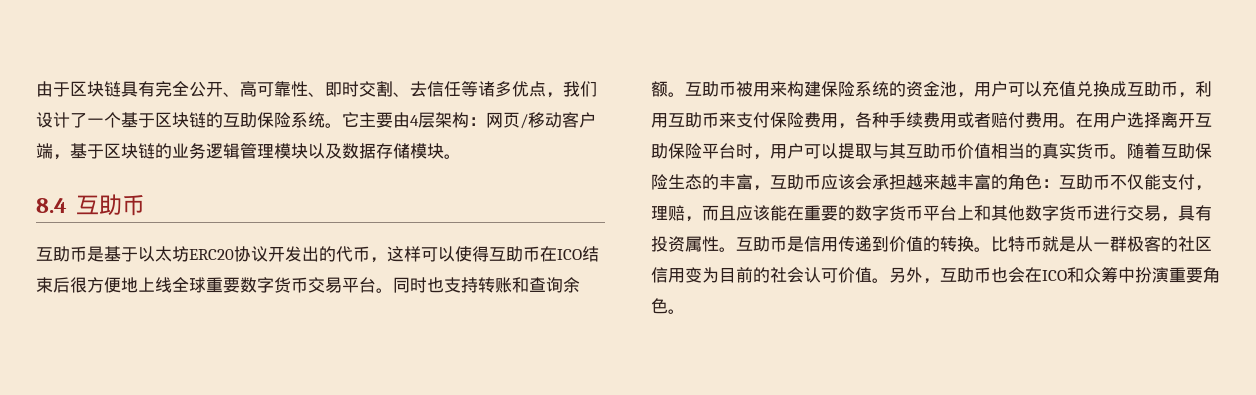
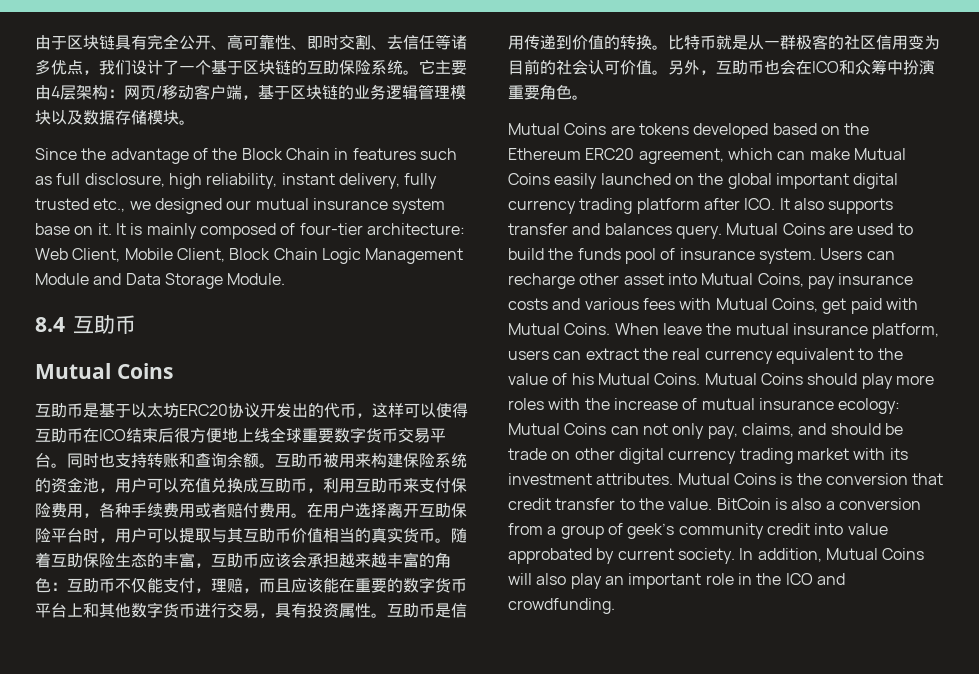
(461, 156) none -> [35,148,457,164] [35,173,438,189] [35,198,446,214] [35,223,465,239] [35,248,464,264] [35,273,286,289] // Since the advantage of the Block Chain in features such as full disclosure, high reliability, instant delivery, fully trusted etc., we designed our mutual insurance system base on it. It is mainly composed of four-tier architecture: Web Client, Mobile Client, Block Chain Logic Management Module and Data Storage Module.
(145, 205) none -> [35,363,173,379] // Mutual Coins
(685, 311) none -> [508,123,870,139] [508,148,906,164] [508,173,899,189] [508,198,894,214] [508,223,913,239] [508,248,895,264] [508,273,914,289] [508,298,918,314] [508,323,940,339] [508,348,903,364] [508,373,934,389] [508,398,901,414] [508,423,903,439] [508,448,908,464] [508,473,944,485] [508,498,921,510] [508,523,888,539] [508,548,925,564] [508,573,845,589] [508,598,615,614] // Mutual Coins are tokens developed based on the Ethereum ERC20 agreement, which can make Mutual Coins easily launched on the global important digital currency trading platform after ICO. It also supports transfer and balances query. Mutual Coins are used to build the funds pool of insurance system. Users can recharge other asset into Mutual Coins, pay insurance costs and various fees with Mutual Coins, get paid with Mutual Coins. When leave the mutual insurance platform, users can extract the real currency equivalent to the value of his Mutual Coins. Mutual Coins should play more roles with the increase of mutual insurance ecology: Mutual Coins can not only pay, claims, and should be trade on other digital currency trading market with its investment attributes. Mutual Coins is the conversion that credit transfer to the value. BitCoin is also a conversion from a group of geek’s community credit into value approbated by current society. In addition, Mutual Coins will also play an important role in the ICO and crowdfunding.

